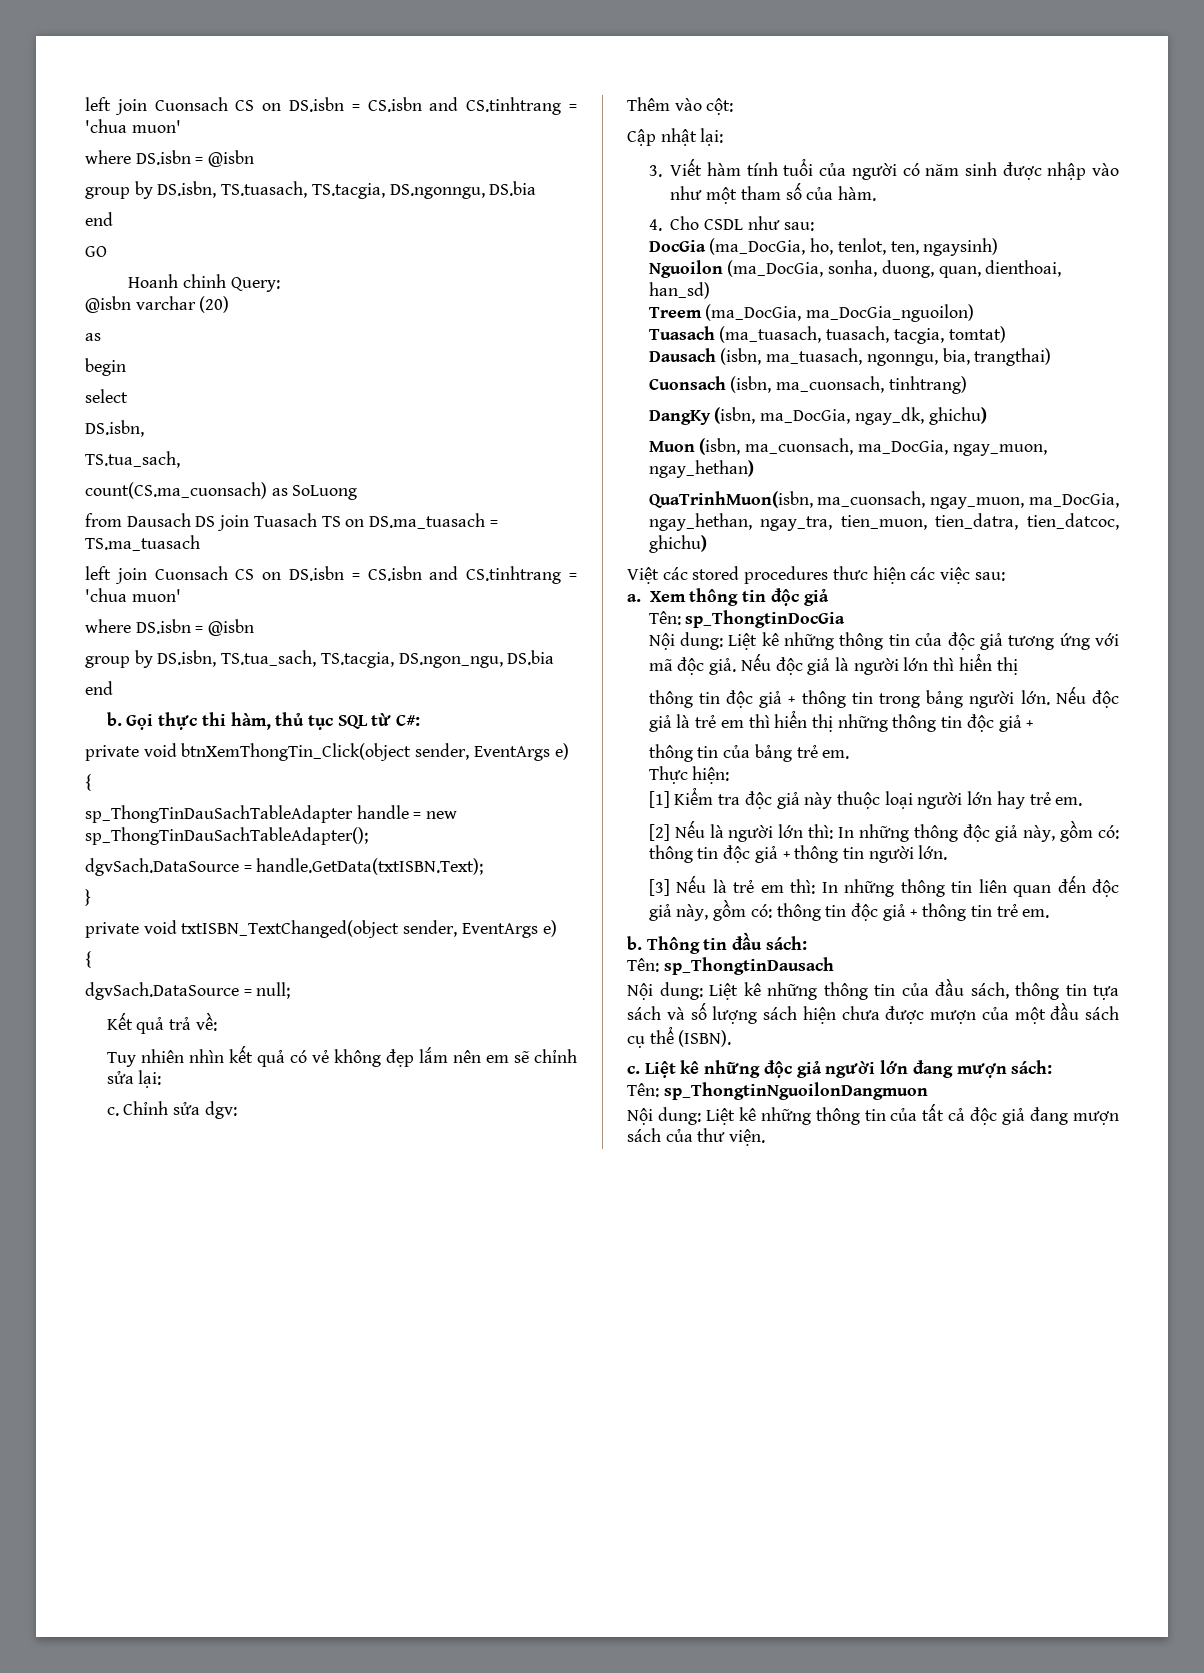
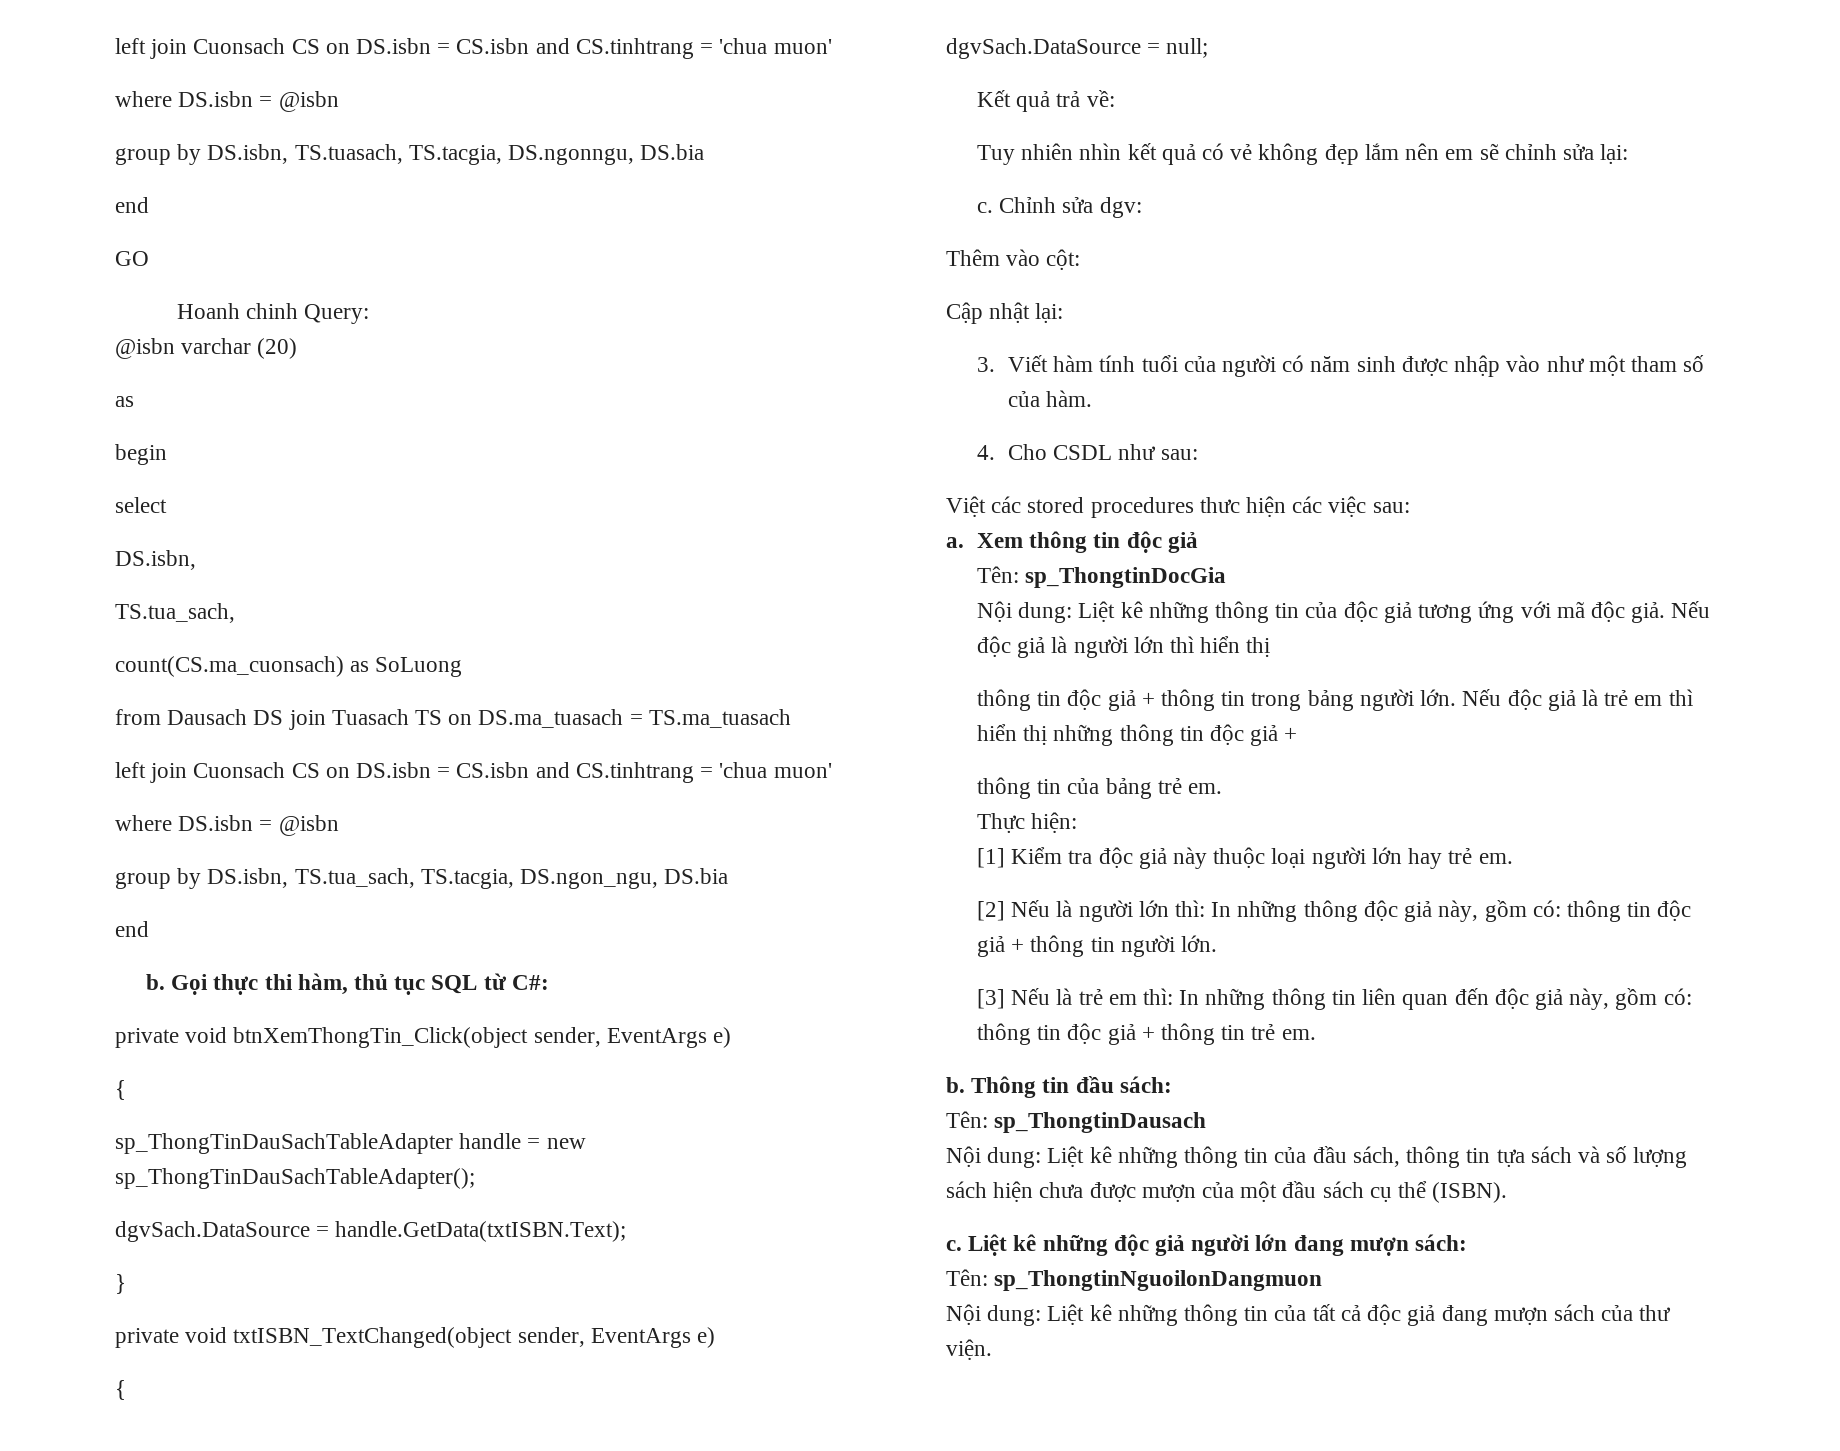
[648,238,999,256] [648,260,1062,278] [648,282,710,299] [648,304,975,322] [648,326,1006,344] [648,348,1052,366] [648,376,967,394] [648,407,987,425] [648,438,1047,456] [648,460,754,478] [648,491,1119,509] [648,513,1119,531] [648,535,707,553] // DocGia (ma_DocGia, ho, tenlot, ten, ngaysinh) // Nguoilon (ma_DocGia, sonha, duong, quan, dienthoai, han_sd) // Treem (ma_DocGia, ma_DocGia_nguoilon) // Tuasach (ma_tuasach, tuasach, tacgia, tomtat) // Dausach (isbn, ma_tuasach, ngonngu, bia, trangthai) // Cuonsach (isbn, ma_cuonsach, tinhtrang) // DangKy (isbn, ma_DocGia, ngay_dk, ghichu) // Muon (isbn, ma_cuonsach, ma_DocGia, ngay_muon, ngay_hethan) // QuaTrinhMuon(isbn, ma_cuonsach, ngay_muon, ma_DocGia, ngay_hethan, ngay_tra, tien_muon, tien_datra, tien_datcoc, ghichu) -> (1198, 454) none

